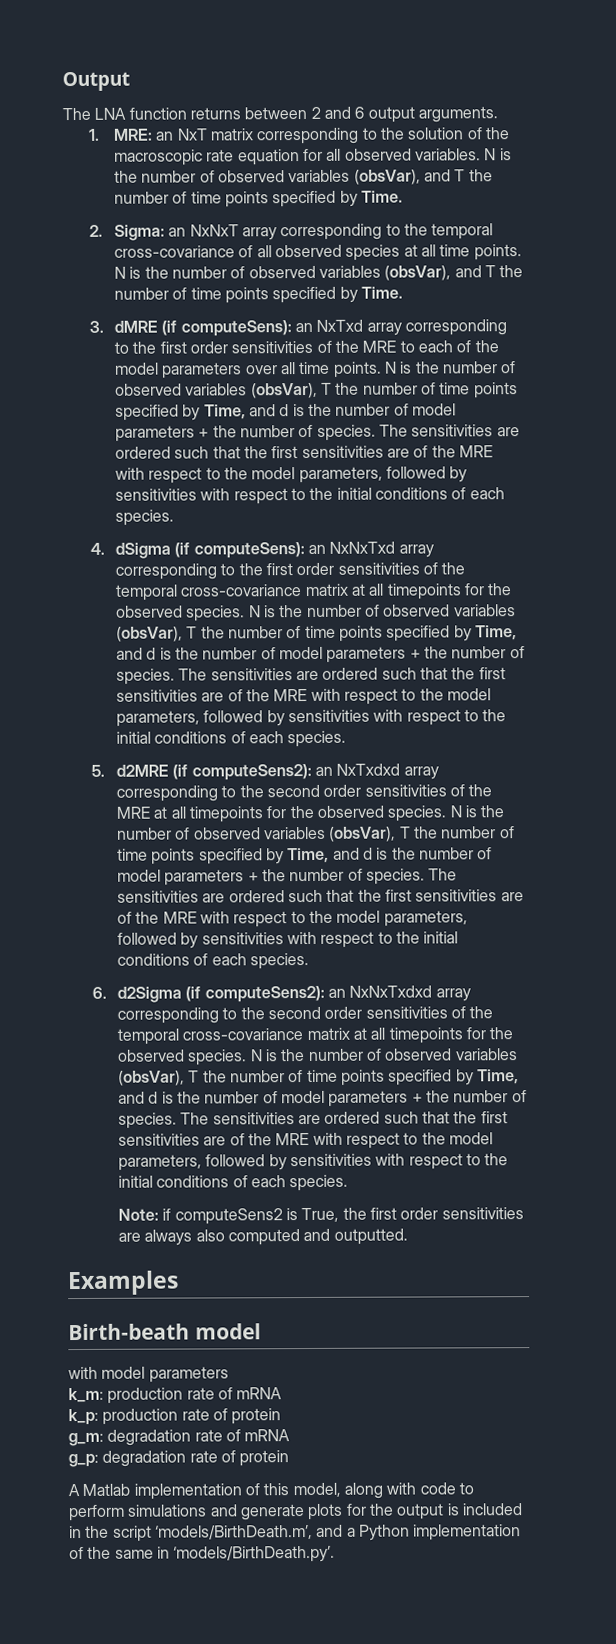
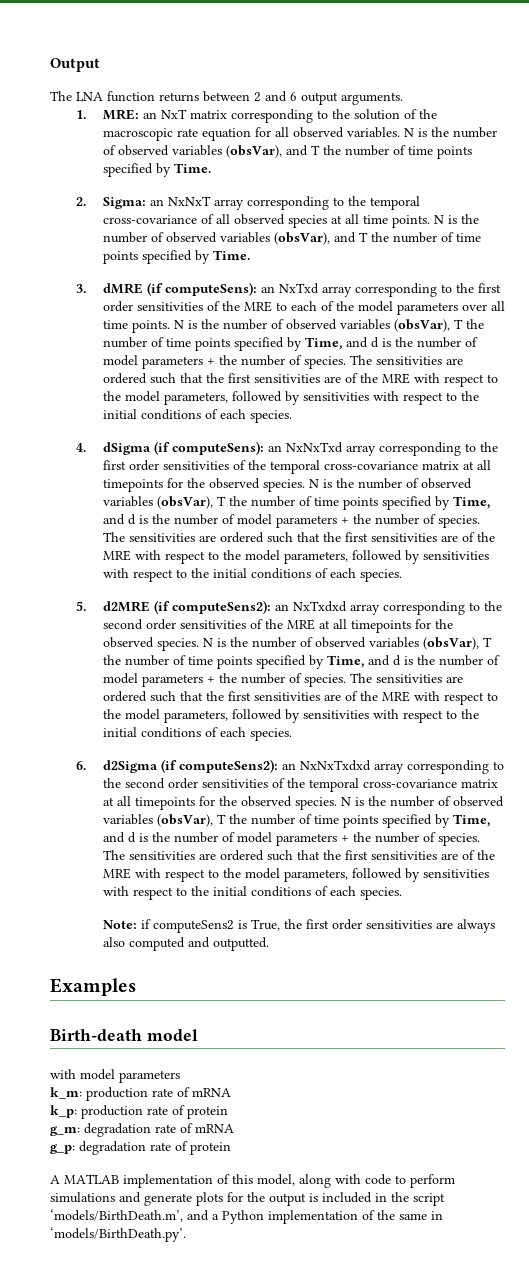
[68,1323,190,1341] Birth-beath -> [50,1029,142,1041] Birth-death
[82,1483,131,1496] Matlab -> [64,1174,119,1184] MATLAB

